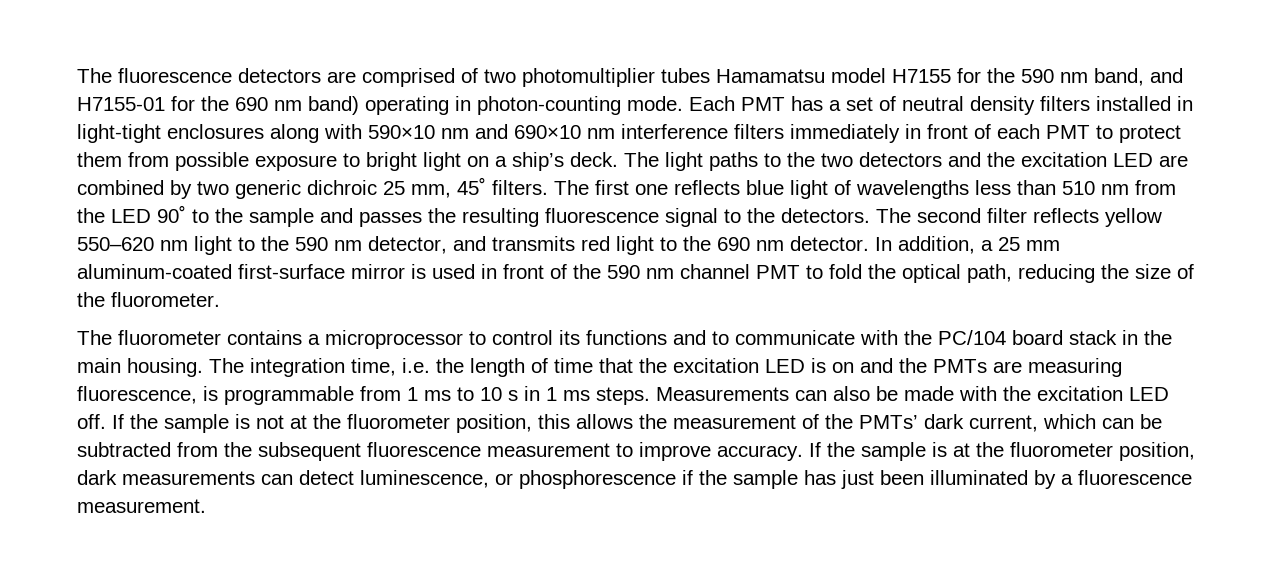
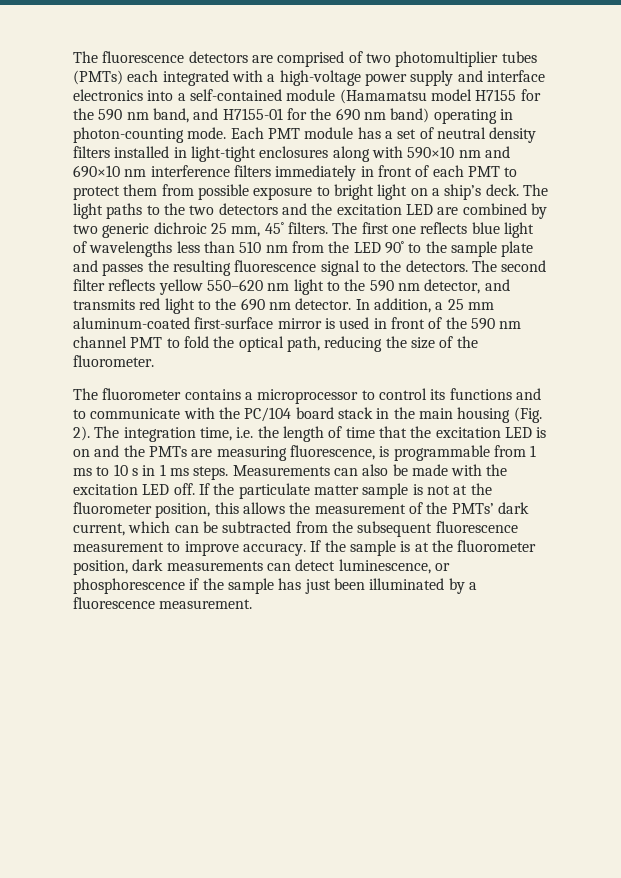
[716,69,825,83] Hamamatsu -> [73,70,545,86] [73,89,427,104] (PMTs) each integrated with a high-voltage power supply and interface electronics into a self-contained module (Hamamatsu
(785, 104) none -> [304,127,354,139] module
(314, 217) none -> [501,241,534,257] plate
[127,358,203,377] housing. -> [457,407,542,423] [73,426,90,441] housing (Fig. 2).
(158, 421) none -> [238,483,359,499] particulate matter

